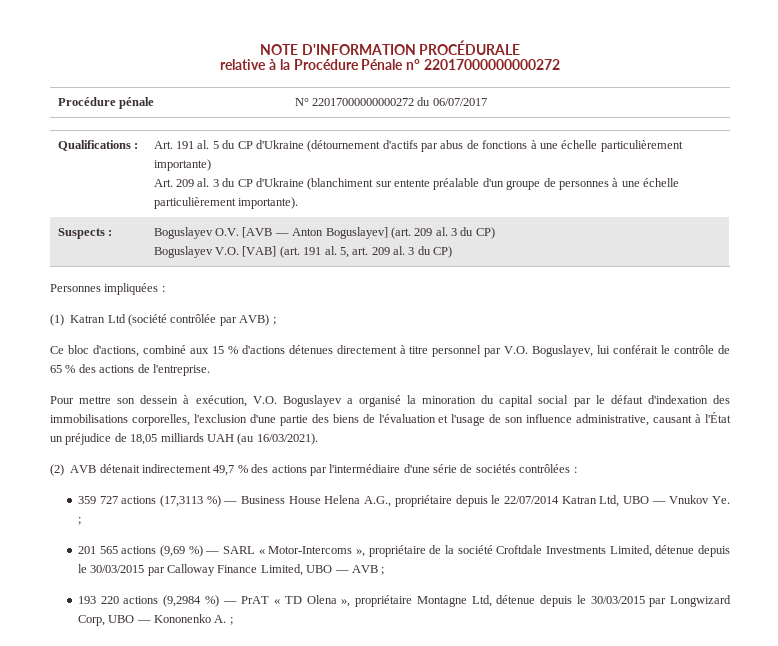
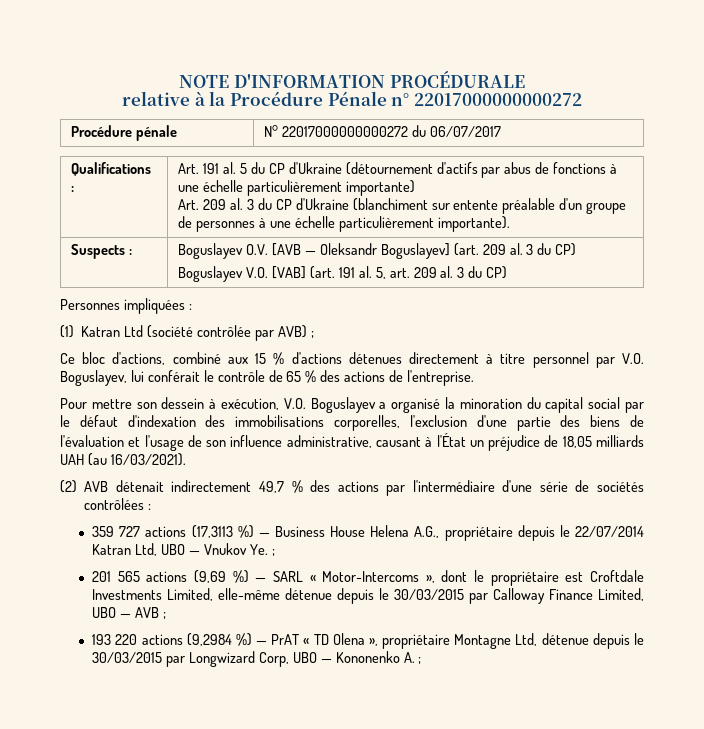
[292,228,324,236] Anton -> [319,243,377,255] Oleksandr
[368,545,493,557] propriétaire de la société -> [441,570,584,586] dont le propriétaire est
(652, 551) none -> [218,588,281,600] elle-même

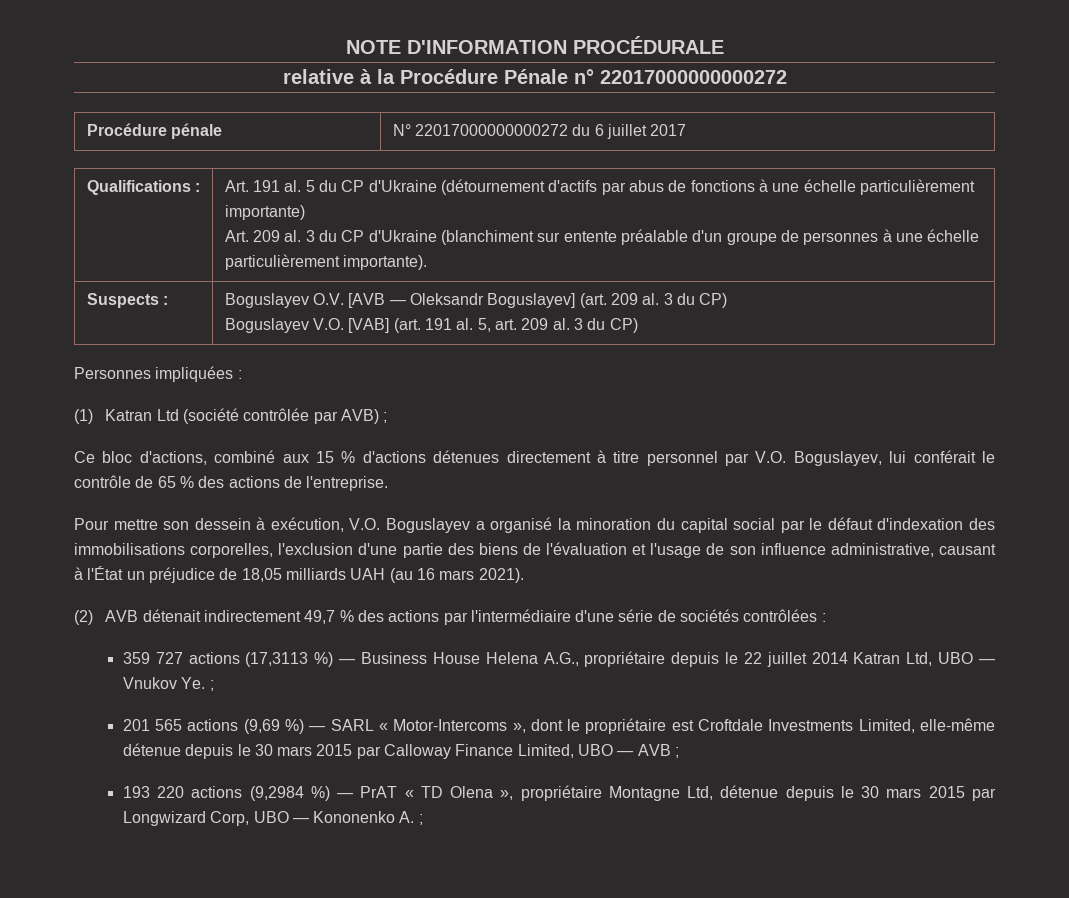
[429,126,501,137] 06/07/2017 -> [594,124,687,139] 6 juillet 2017
[110,453,186,466] 16/03/2021). -> [416,568,524,583] 16 mars 2021).
[575,526,645,537] 22/07/2014 -> [743,652,848,667] 22 juillet 2014
[394,589,465,600] 30/03/2015 -> [254,744,353,756] 30 mars 2015
[92,652,163,663] 30/03/2015 -> [861,786,965,798] 30 mars 2015

